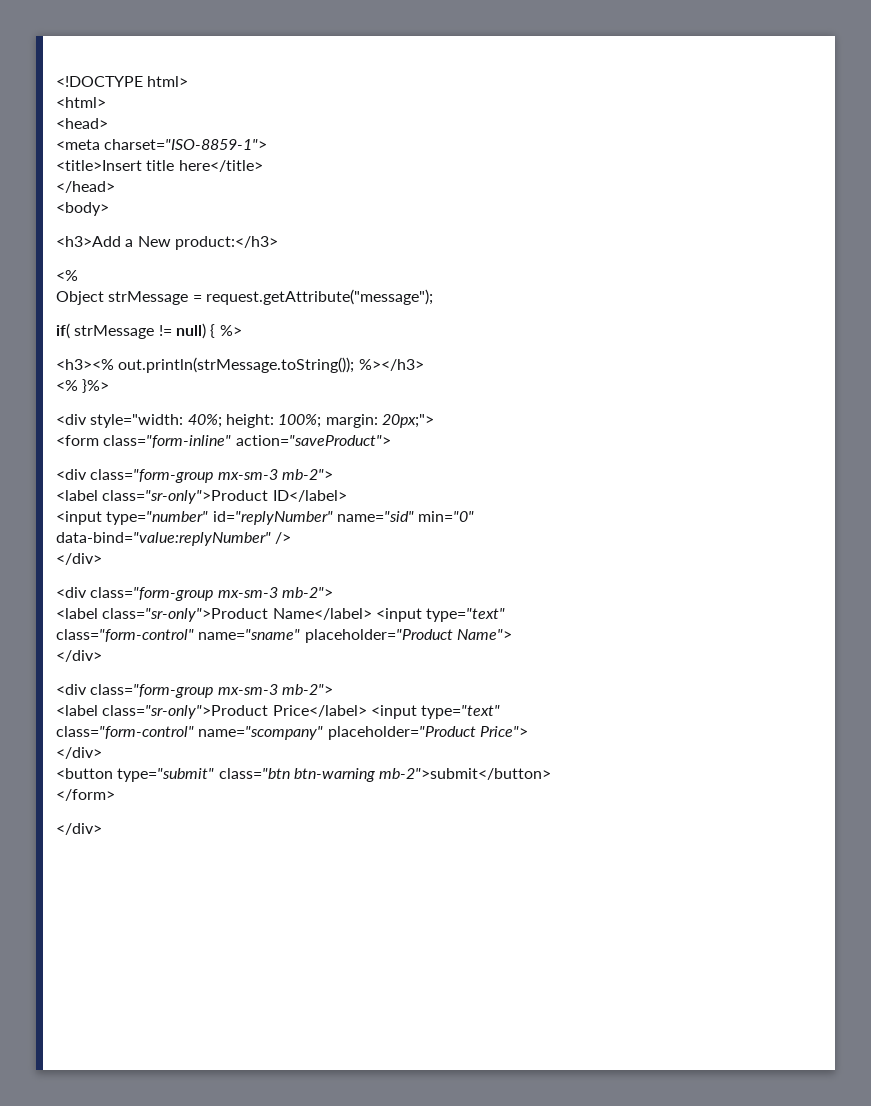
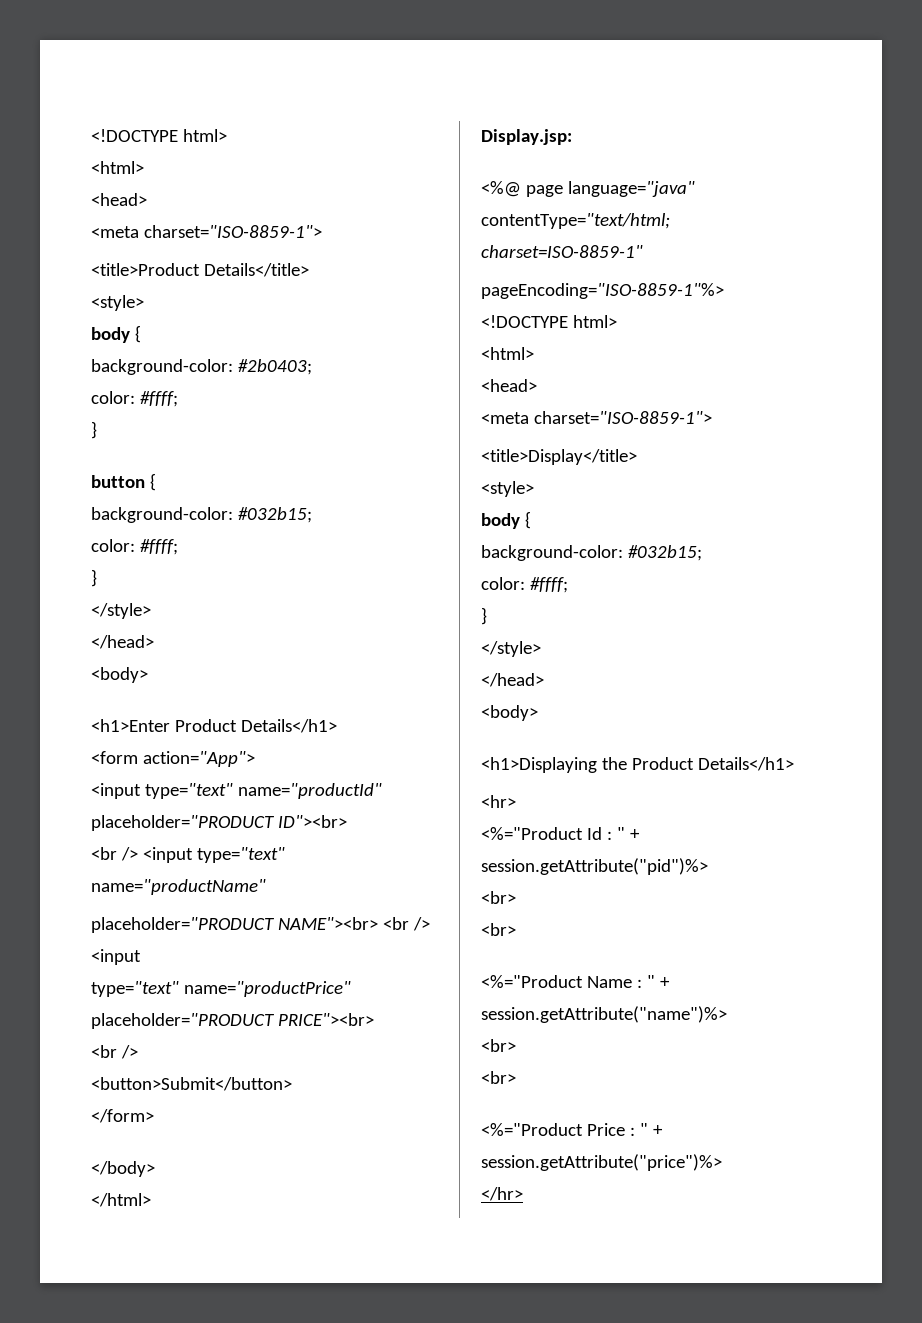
[56,76,189,87] [56,97,106,108] [56,118,108,129] [56,139,268,150] [56,160,263,172] [56,181,115,193] [56,202,109,216] [56,236,278,250] [56,270,78,281] [56,289,433,305] [56,323,242,339] [56,357,424,373] [56,379,110,393] [56,414,434,428] [56,435,391,448] [56,469,333,483] [56,490,347,504] [56,511,475,525] [56,532,292,546] [56,553,102,565] [56,587,333,601] [56,608,506,622] [56,629,512,643] [56,650,102,662] [56,684,333,698] [56,705,501,719] [56,726,528,740] [56,747,102,759] [56,768,552,782] [56,789,115,801] [56,823,102,835] <!DOCTYPE html> // <html> // <head> // <meta charset="ISO-8859-1"> // <title>Insert title here</title> // </head> // <body> // <h3>Add a New product:</h3> // <% // Object strMessage = request.getAttribute("message"); // if( strMessage != null) { %> // <h3><% out.println(strMessage.toString()); %></h3> // <% }%> // <div style="width: 40%; height: 100%; margin: 20px;"> // <form class="form-inline" action="saveProduct"> // <div class="form-group mx-sm-3 mb-2"> // <label class="sr-only">Product ID</label> // <input type="number" id="replyNumber" name="sid" min="0" // data-bind="value:replyNumber" /> // </div> // <div class="form-group mx-sm-3 mb-2"> // <label class="sr-only">Product Name</label> <input type="text" // class="form-control" name="sname" placeholder="Product Name"> // </div> // <div class="form-group mx-sm-3 mb-2"> // <label class="sr-only">Product Price</label> <input type="text" // class="form-control" name="scompany" placeholder="Product Price"> // </div> // <button type="submit" class="btn btn-warning mb-2">submit</button> // </form> // </div> -> [91,129,227,142] [91,161,144,174] [91,193,147,206] [91,225,322,238] [91,263,309,277] [91,295,144,311] [91,325,141,343] [91,359,312,375] [91,391,178,407] [91,421,97,439] [91,473,156,491] [91,507,312,523] [91,539,178,555] [91,569,97,587] [91,603,151,619] [91,635,154,649] [91,667,148,683] [91,719,337,733] [91,751,255,767] [91,783,382,799] [91,815,347,831] [91,847,285,863] [91,879,266,895] [91,917,430,933] [91,949,141,965] [91,981,351,997] [91,1013,374,1029] [91,1045,138,1059] [91,1077,292,1091] [91,1109,154,1123] [91,1161,155,1177] [91,1193,151,1207] [481,129,572,145] [481,181,695,197] [481,213,670,229] [481,245,643,258] [481,283,724,299] [481,315,617,328] [481,347,534,360] [481,379,537,392] [481,411,712,424] [481,449,637,465] [481,481,534,497] [481,511,531,529] [481,545,702,561] [481,577,568,593] [481,607,487,625] [481,641,541,657] [481,673,544,687] [481,705,538,721] [481,757,794,773] [481,795,516,808] [481,827,640,840] [481,858,708,875] [481,891,516,904] [481,923,516,936] [481,975,670,988] [481,1006,727,1023] [481,1039,516,1052] [481,1071,516,1084] [481,1123,663,1136] [481,1154,722,1171] [481,1187,523,1201] <!DOCTYPE html> // <html> // <head> // <meta charset="ISO-8859-1"> // <title>Product Details</title> // <style> // body { // background-color: #2b0403; // color: #ffff; // } // button { // background-color: #032b15; // color: #ffff; // } // </style> // </head> // <body> // <h1>Enter Product Details</h1> // <form action="App"> // <input type="text" name="productId" placeholder="PRODUCT ID"><br> // <br /> <input type="text" name="productName" // placeholder="PRODUCT NAME"><br> <br /> <input // type="text" name="productPrice" placeholder="PRODUCT PRICE"><br> // <br /> // <button>Submit</button> // </form> // </body> // </html> // Display.jsp: // <%@ page language="java" contentType="text/html; charset=ISO-8859-1" // pageEncoding="ISO-8859-1"%> // <!DOCTYPE html> // <html> // <head> // <meta charset="ISO-8859-1"> // <title>Display</title> // <style> // body { // background-color: #032b15; // color: #ffff; // } // </style> // </head> // <body> // <h1>Displaying the Product Details</h1> // <hr> // <%="Product Id : " + session.getAttribute("pid")%> // <br> // <br> // <%="Product Name : " + session.getAttribute("name")%> // <br> // <br> // <%="Product Price : " + session.getAttribute("price")%> // </hr>

